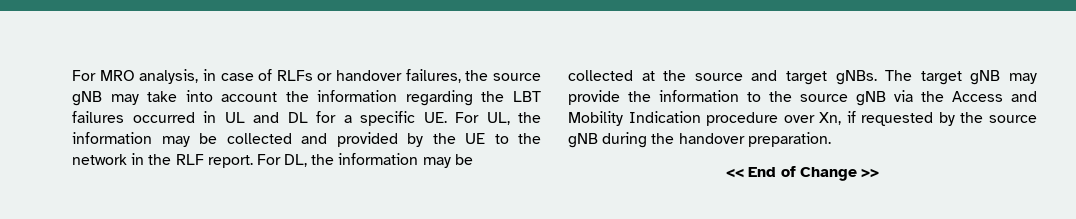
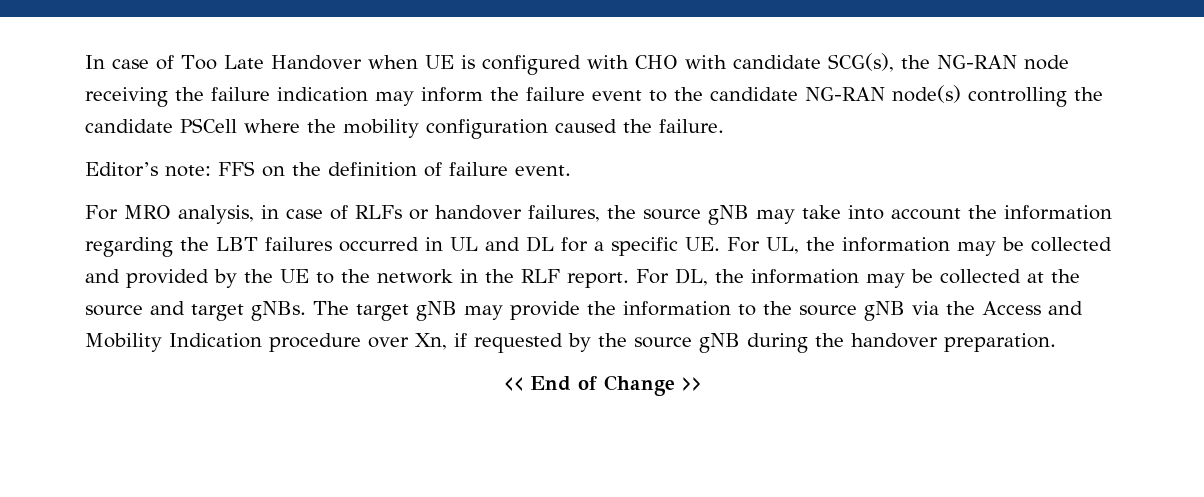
(72, 75) none -> [85,53,1069,75] [85,85,1103,107] [85,118,724,139] [85,161,571,177] In case of Too Late Handover when UE is configured with CHO with candidate SCG(s), the NG-RAN node receiving the failure indication may inform the failure event to the candidate NG-RAN node(s) controlling the candidate PSCell where the mobility configuration caused the failure. // Editor’s note: FFS on the definition of failure event. //

